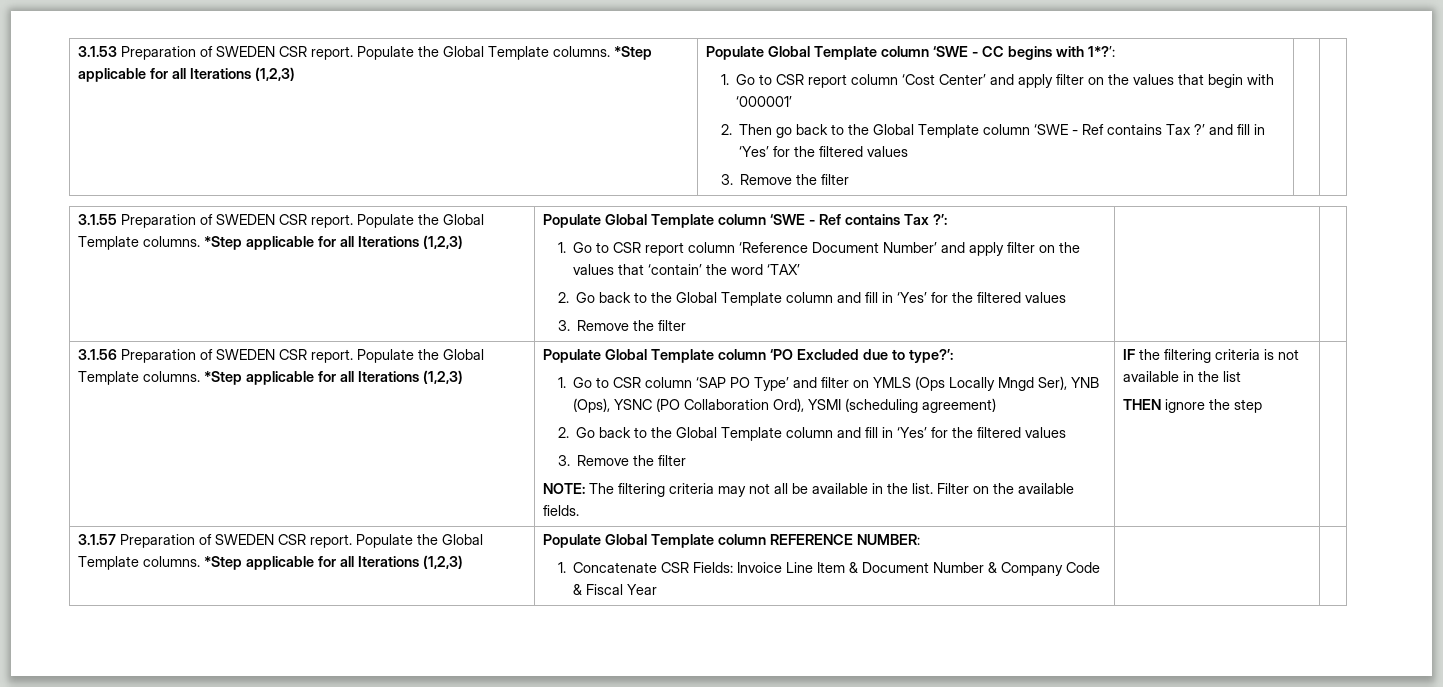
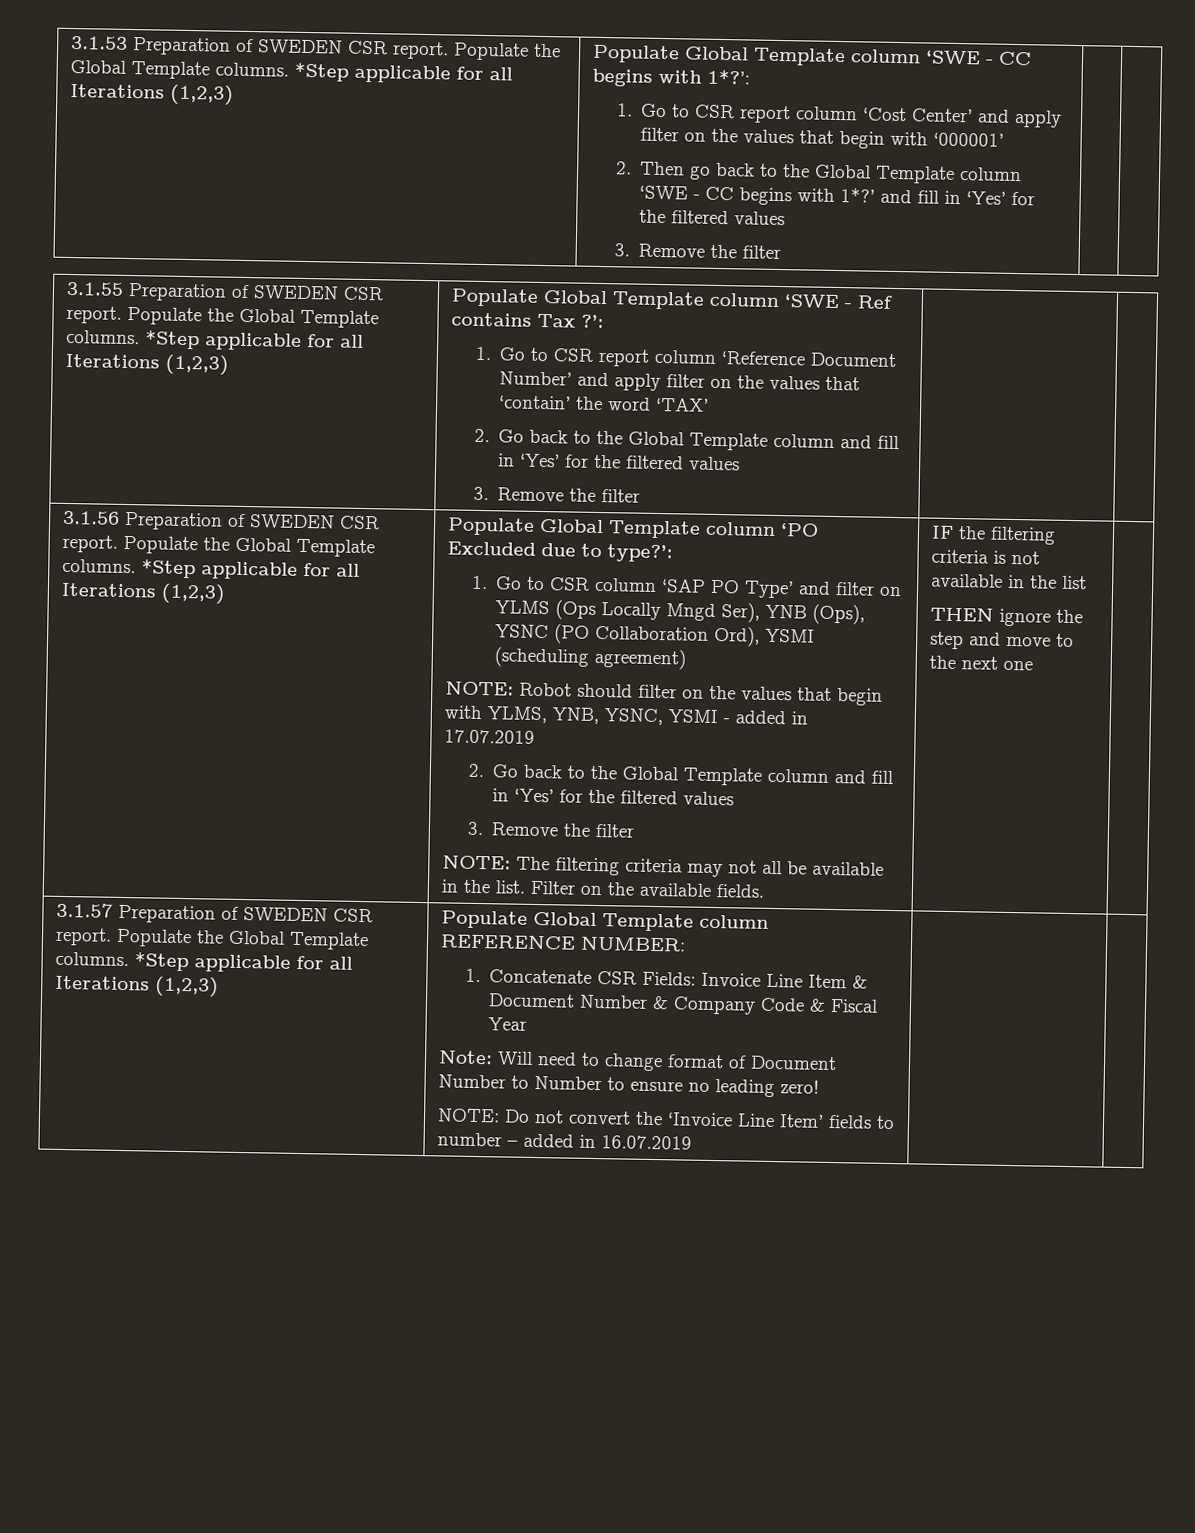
[1082,124,1206,135] Ref contains Tax ?’ -> [704,186,875,206] CC begins with 1*?’
[873,377,912,388] YMLS -> [494,600,550,615] YLMS
(997, 405) none -> [445,681,884,706] [444,705,809,726] [444,729,536,744] // NOTE: Robot should filter on the values that begin with YLMS, YNB, YSNC, YSMI - added in 17.07.2019
(1263, 406) none -> [969,632,1075,648] [929,655,1034,671] and move to the next one
(658, 589) none -> [438,1050,838,1072] [438,1074,820,1098] [437,1108,896,1130] [437,1132,693,1150] // Note: Will need to change format of Document Number to Number to ensure no leading zero! // NOTE: Do not convert the ‘Invoice Line Item’ fields to number – added in 16.07.2019

